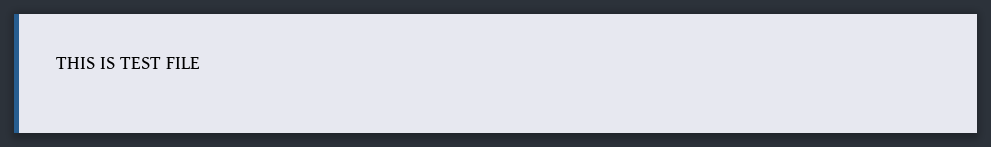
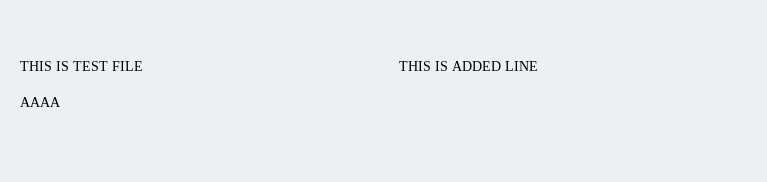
(200, 63) none -> [20,97,61,107] [399,61,538,71] // AAAA // THIS IS ADDED LINE

